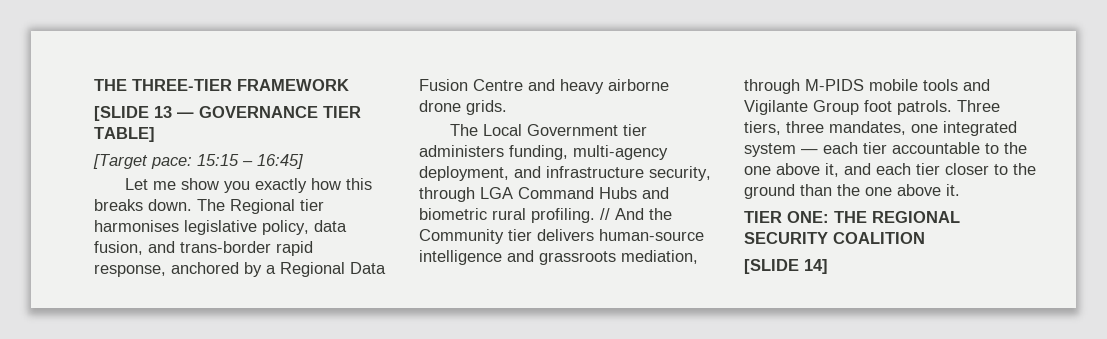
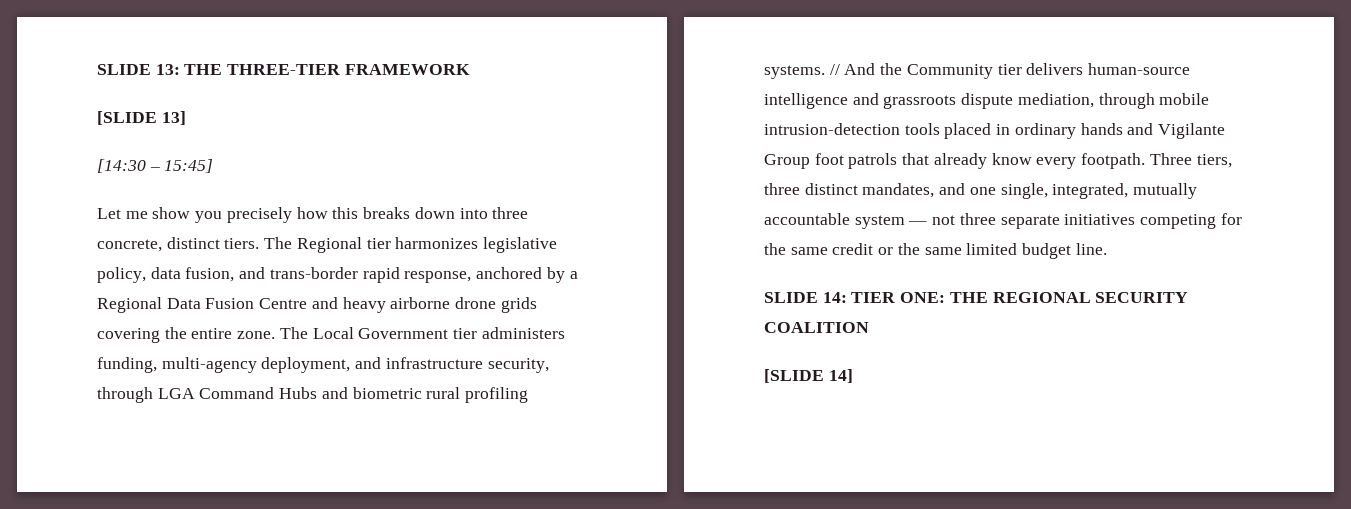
(94, 85) none -> [97,64,180,75] SLIDE 13:
[154,106,361,118] [94,127,155,142] [93,154,303,169] 13 — GOVERNANCE TIER TABLE] // [Target pace: 15:15 – 16:45] -> [161,111,186,125] [97,159,214,173] 13] // [14:30 – 15:45]
[254,178,307,193] exactly -> [226,207,292,223] precisely
[148,199,192,211] down. -> [414,207,529,219] [97,237,260,252] down into three concrete, distinct tiers.
[94,220,179,232] harmonises -> [395,237,479,249] harmonizes
[466,100,507,115] grids. // -> [500,297,537,313] [97,327,276,343] grids covering the entire zone.
[531,208,595,223] profiling. -> [465,387,529,403] [764,65,825,79] profiling systems.
(616, 258) none -> [961,93,1014,109] dispute
[805,79,990,91] [744,100,1000,115] [744,121,1017,136] [744,142,1027,157] [744,163,1036,177] [744,184,960,199] M-PIDS mobile tools and Vigilante Group foot patrols. Three tiers, three mandates, one integrated system — each tier accountable to the one above it, and each tier closer to the ground than the one above it. // -> [1159,93,1210,105] [764,123,1226,139] [764,153,1232,169] [764,183,1198,199] [764,213,1242,229] [764,243,1107,259] [764,292,847,303] mobile intrusion-detection tools placed in ordinary hands and Vigilante Group foot patrols that already know every footpath. Three tiers, three distinct mandates, and one single, integrated, mutually accountable system — not three separate initiatives competing for the same credit or the same limited budget line. // SLIDE 14:

